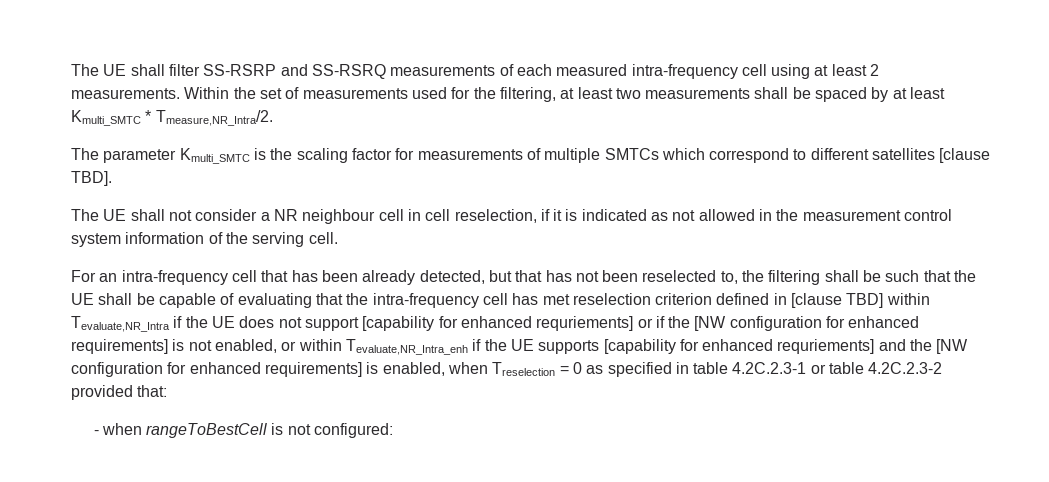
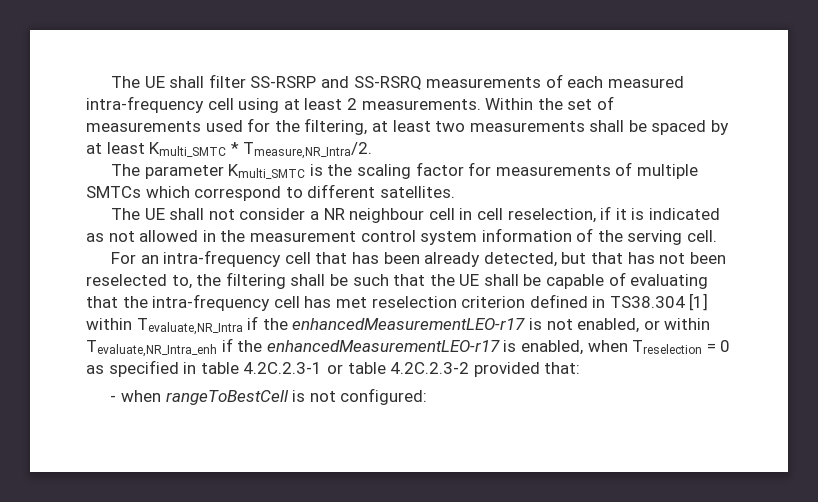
[872,148,991,163] [71,171,112,186] satellites [clause TBD]. -> [379,186,455,198] satellites.
[791,293,884,308] [clause TBD] -> [609,293,709,311] TS38.304 [1]
[211,316,920,331] [71,339,168,354] UE does not support [capability for enhanced requriements] or if the [NW configuration for enhanced requirements] -> [292,318,526,330] enhancedMeasurementLEO-r17
[510,339,969,354] [71,362,362,377] UE supports [capability for enhanced requriements] and the [NW configuration for enhanced requirements] -> [266,340,500,352] enhancedMeasurementLEO-r17

